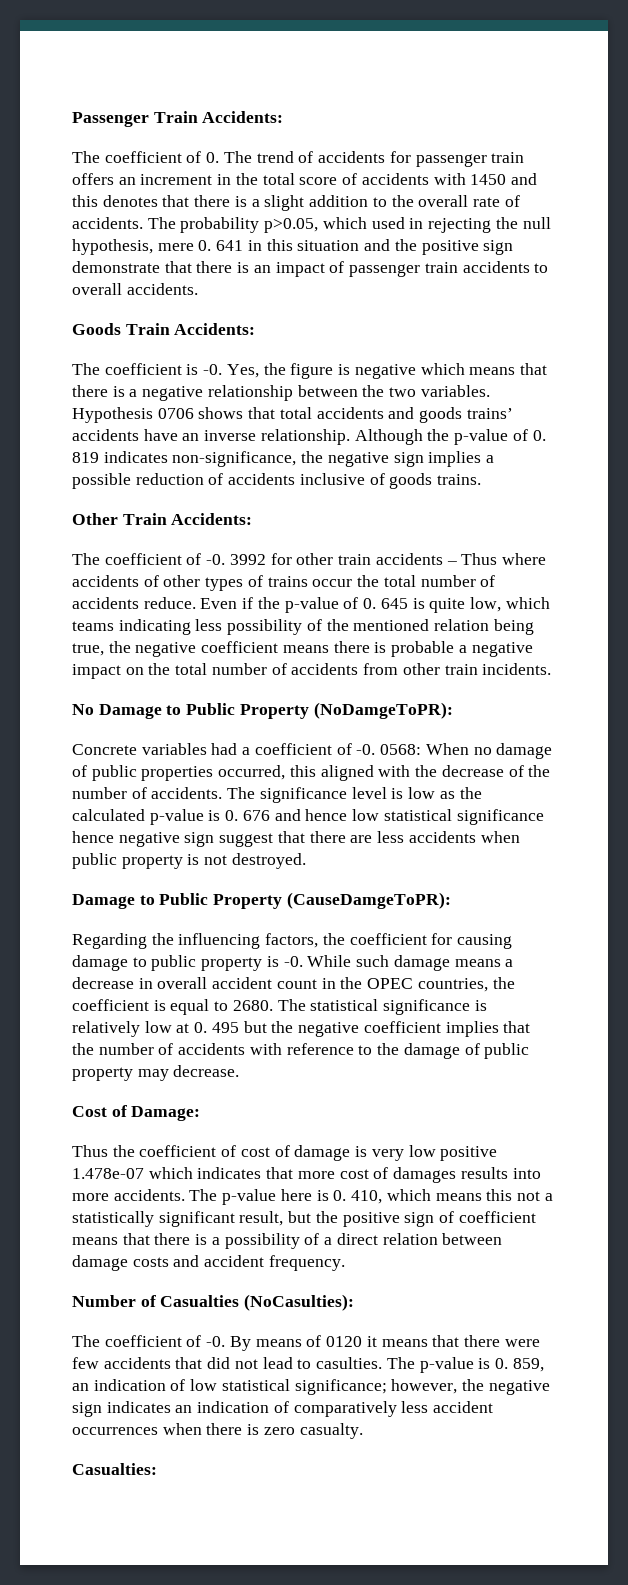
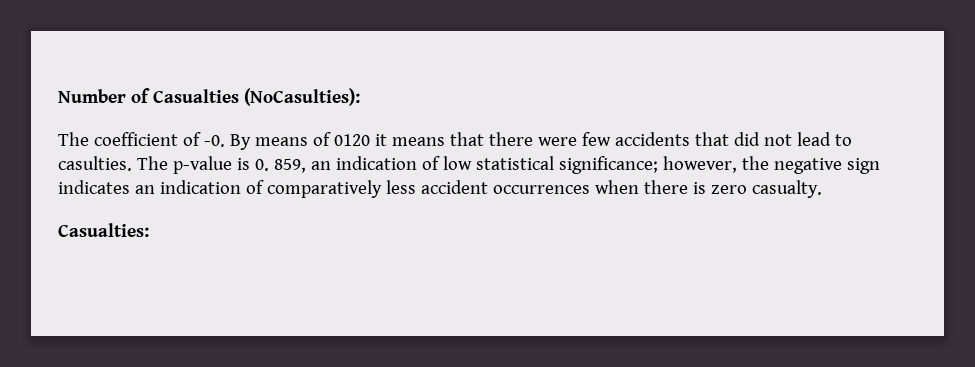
[72,111,284,127] [72,151,525,167] [72,173,537,185] [72,195,520,211] [72,217,551,233] [72,239,514,255] [72,261,549,277] [72,283,198,295] [72,323,256,335] [72,363,547,379] [72,385,490,401] [72,407,513,423] [72,429,546,445] [72,451,495,467] [72,473,482,489] [72,513,253,525] [72,553,546,565] [72,575,496,591] [72,597,550,613] [72,619,534,635] [72,641,533,657] [72,663,552,679] [72,702,453,719] [72,743,553,759] [72,765,551,781] [72,787,482,803] [72,809,544,825] [72,831,520,847] [72,853,306,869] [72,892,451,909] [72,933,513,949] [72,955,514,971] [72,977,515,992] [72,999,487,1015] [72,1021,531,1037] [72,1043,530,1059] [72,1065,240,1081] [72,1105,201,1121] [72,1145,498,1161] [72,1167,541,1183] [72,1189,553,1205] [72,1211,536,1227] [72,1233,503,1249] [72,1255,345,1271] Passenger Train Accidents: // The coefficient of 0. The trend of accidents for passenger train offers an increment in the total score of accidents with 1450 and this denotes that there is a slight addition to the overall rate of accidents. The probability p>0.05, which used in rejecting the null hypothesis, mere 0. 641 in this situation and the positive sign demonstrate that there is an impact of passenger train accidents to overall accidents. // Goods Train Accidents: // The coefficient is -0. Yes, the figure is negative which means that there is a negative relationship between the two variables. Hypothesis 0706 shows that total accidents and goods trains’ accidents have an inverse relationship. Although the p-value of 0. 819 indicates non-significance, the negative sign implies a possible reduction of accidents inclusive of goods trains. // Other Train Accidents: // The coefficient of -0. 3992 for other train accidents – Thus where accidents of other types of trains occur the total number of accidents reduce. Even if the p-value of 0. 645 is quite low, which teams indicating less possibility of the mentioned relation being true, the negative coefficient means there is probable a negative impact on the total number of accidents from other train incidents. // No Damage to Public Property (NoDamgeToPR): // Concrete variables had a coefficient of -0. 0568: When no damage of public properties occurred, this aligned with the decrease of the number of accidents. The significance level is low as the calculated p-value is 0. 676 and hence low statistical significance hence negative sign suggest that there are less accidents when public property is not destroyed. // Damage to Public Property (CauseDamgeToPR): // Regarding the influencing factors, the coefficient for causing damage to public property is -0. While such damage means a decrease in overall accident count in the OPEC countries, the coefficient is equal to 2680. The statistical significance is relatively low at 0. 495 but the negative coefficient implies that the number of accidents with reference to the damage of public property may decrease. // Cost of Damage: // Thus the coefficient of cost of damage is very low positive 1.478e-07 which indicates that more cost of damages results into more accidents. The p-value here is 0. 410, which means this not a statistically significant result, but the positive sign of coefficient means that there is a possibility of a direct relation between damage costs and accident frequency. // -> (58, 96) none

